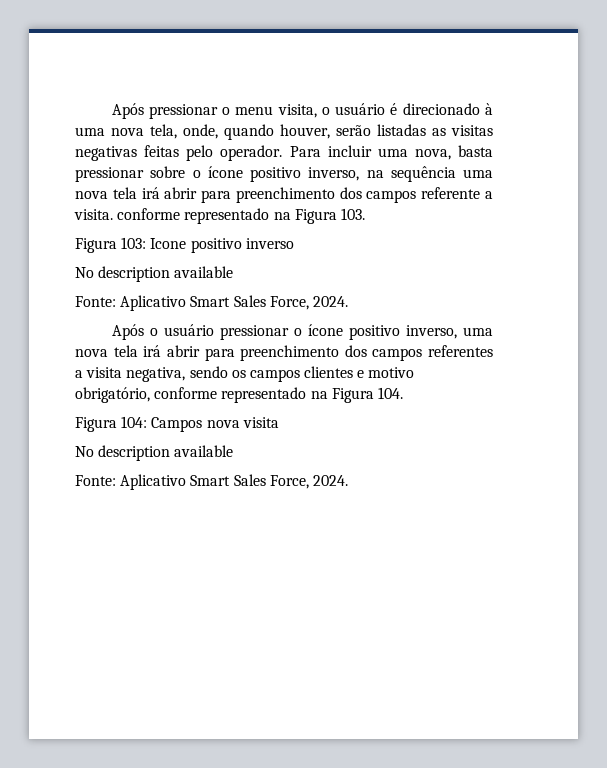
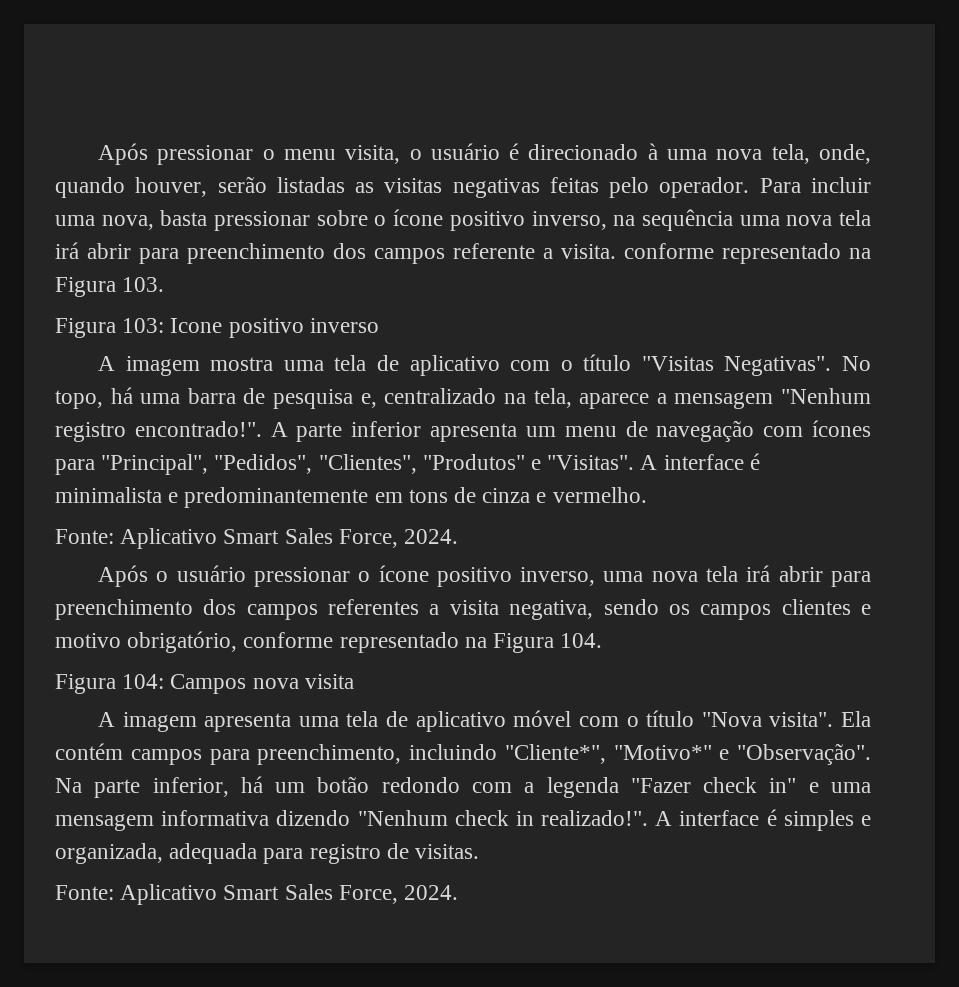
[75,266,234,282] No description available -> [98,354,871,376] [55,387,872,409] [55,420,871,442] [55,453,760,475] [55,487,647,508] A imagem mostra uma tela de aplicativo com o título "Visitas Negativas". No topo, há uma barra de pesquisa e, centralizado na tela, aparece a mensagem "Nenhum registro encontrado!". A parte inferior apresenta um menu de navegação com ícones para "Principal", "Pedidos", "Clientes", "Produtos" e "Visitas". A interface é minimalista e predominantemente em tons de cinza e vermelho.
[75,445,234,461] No description available -> [98,710,871,732] [55,743,871,765] [55,776,872,798] [55,809,871,831] [55,843,480,864] A imagem apresenta uma tela de aplicativo móvel com o título "Nova visita". Ela contém campos para preenchimento, incluindo "Cliente*", "Motivo*" e "Observação". Na parte inferior, há um botão redondo com a legenda "Fazer check in" e uma mensagem informativa dizendo "Nenhum check in realizado!". A interface é simples e organizada, adequada para registro de visitas.

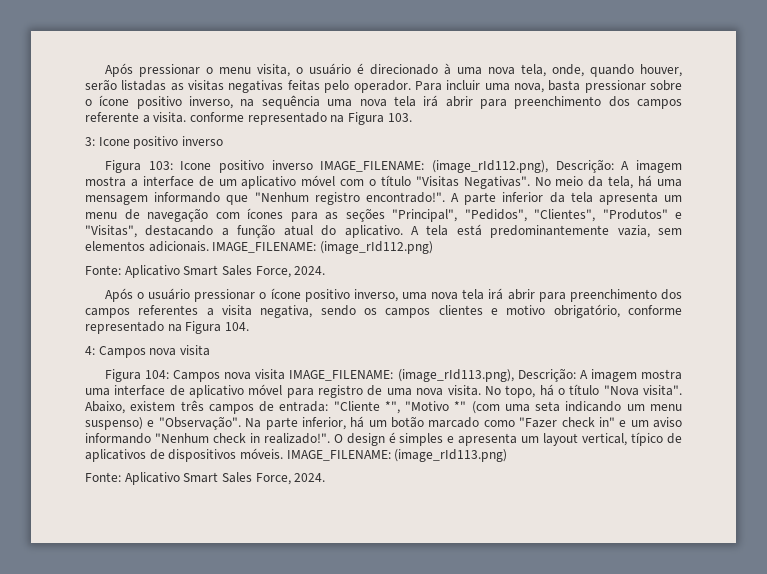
(165, 284) none -> [85,136,223,149] // 3: Icone positivo inverso
[98,355,500,376] // A imagem mostra uma tela de aplicativo -> [320,159,682,173] [85,175,336,189] IMAGE_FILENAME: (image_rId112.png), Descrição: A imagem mostra a interface de um aplicativo móvel
[55,387,774,409] topo, há uma barra de pesquisa e, centralizado na tela, aparece a mensagem -> [555,175,682,189] [85,192,249,205] meio da tela, há uma mensagem informando que
(422, 429) none -> [549,192,593,203] da tela
(95, 467) none -> [325,208,385,222] as seções
[547,453,760,470] [55,487,647,508] "Visitas". A interface é minimalista e predominantemente em tons de cinza e vermelho. -> [85,224,682,238] [85,241,433,254] "Visitas", destacando a função atual do aplicativo. A tela está predominantemente vazia, sem elementos adicionais. IMAGE_FILENAME: (image_rId112.png)
(603, 640) none -> [85,345,210,358] // 4: Campos nova visita
[98,710,871,732] [55,743,712,765] // A imagem apresenta uma tela de aplicativo móvel com o título "Nova visita". Ela contém campos para preenchimento, incluindo "Cliente*", "Motivo*" -> [289,368,682,382] [85,384,683,398] [85,400,682,414] [85,417,143,430] IMAGE_FILENAME: (image_rId113.png), Descrição: A imagem mostra uma interface de aplicativo móvel para registro de uma nova visita. No topo, há o título "Nova visita". Abaixo, existem três campos de entrada: "Cliente *", "Motivo *" (com uma seta indicando um menu suspenso)
[381,777,872,798] [55,810,351,831] redondo com a legenda "Fazer check in" e uma mensagem informativa dizendo -> [428,417,682,428] [85,433,151,444] marcado como "Fazer check in" e um aviso informando
[655,810,760,826] A interface -> [333,433,385,446] O design
[55,843,480,864] organizada, adequada para registro de visitas. -> [458,432,682,446] [85,448,508,462] apresenta um layout vertical, típico de aplicativos de dispositivos móveis. IMAGE_FILENAME: (image_rId113.png)

